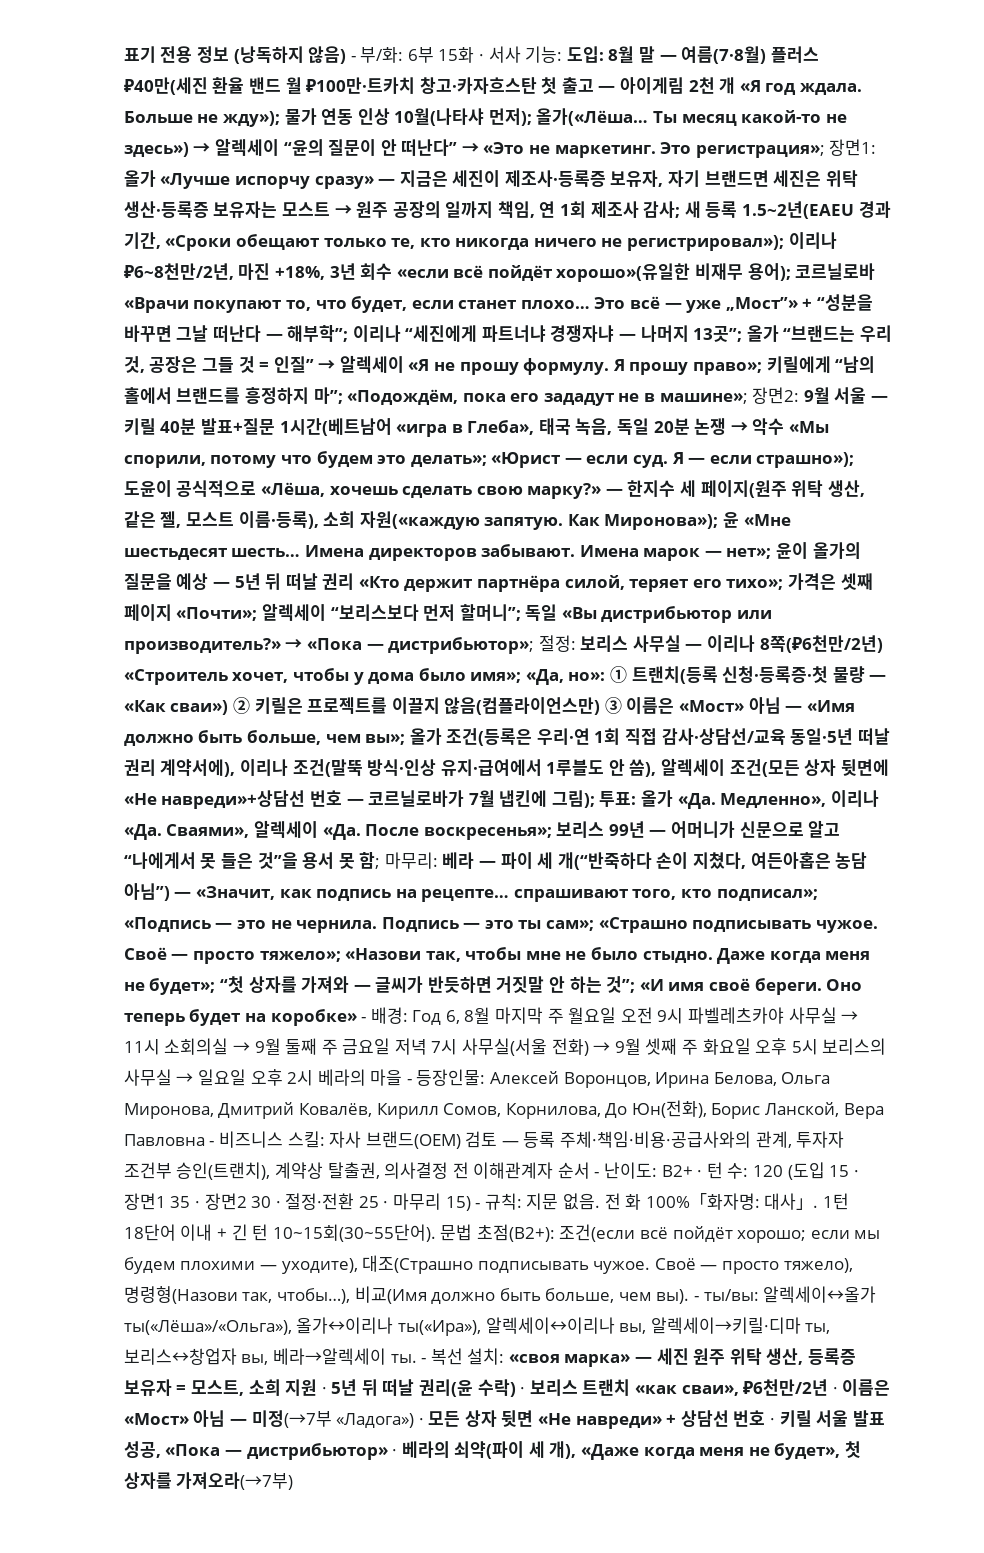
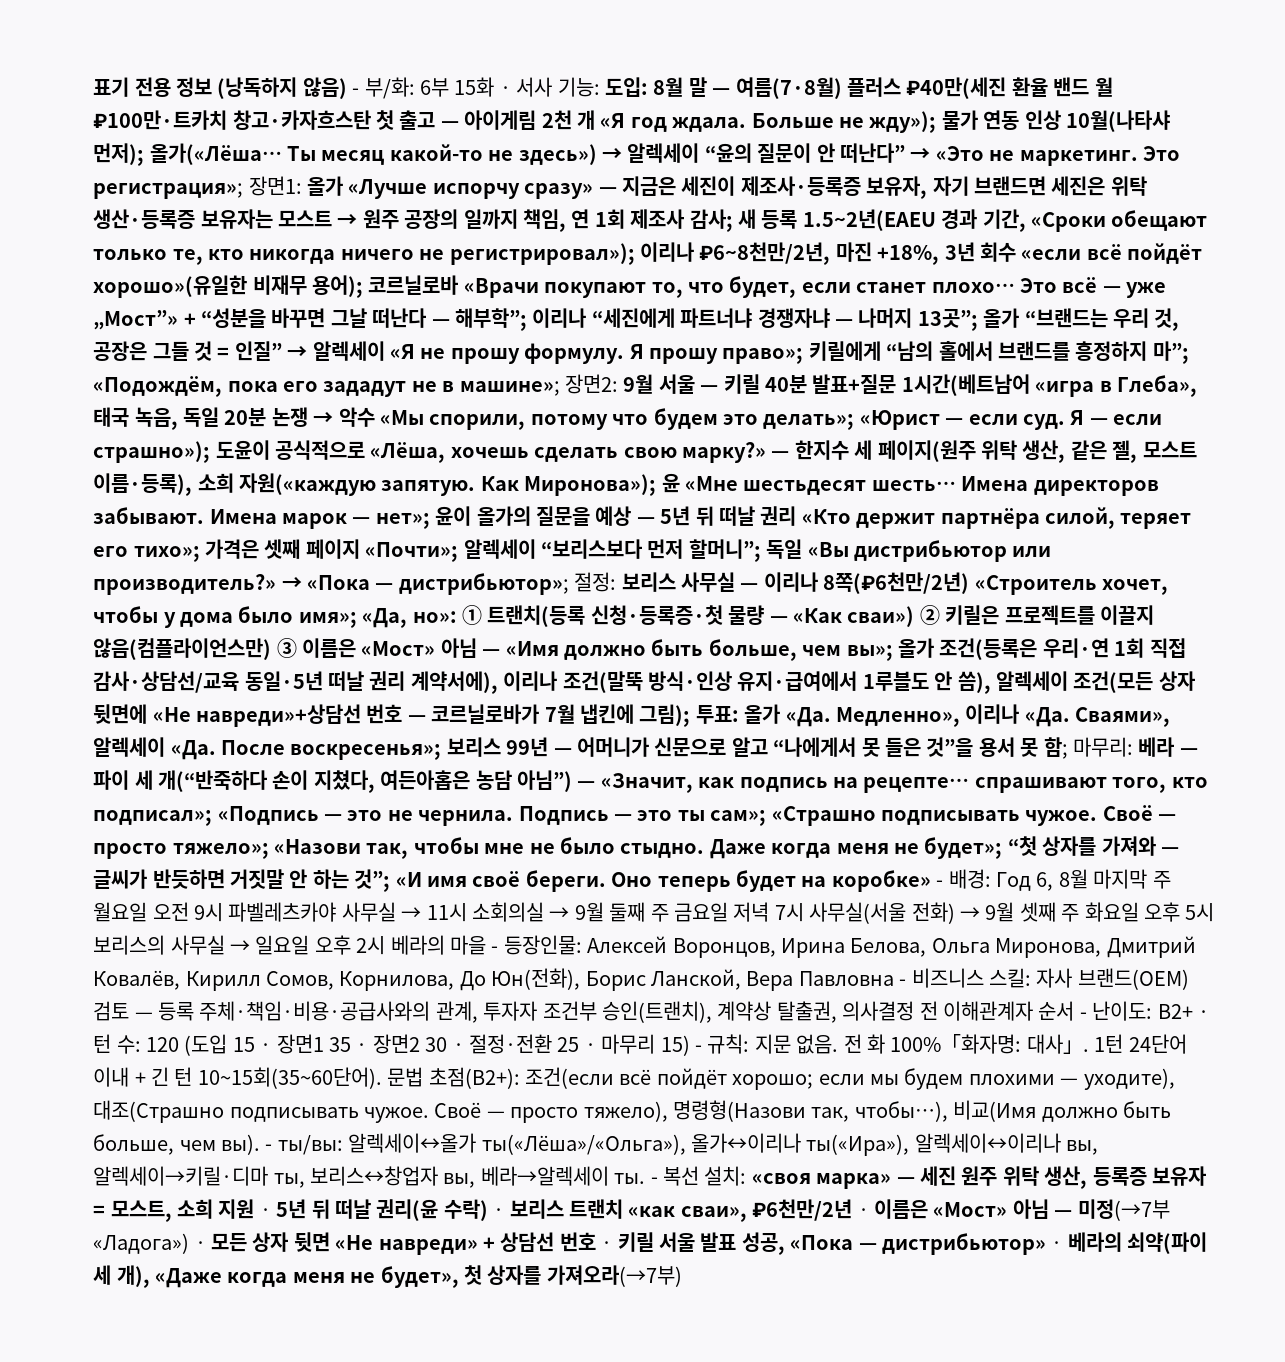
[123,1224,176,1241] 18단어 -> [1128,1034,1187,1054] 24단어
[272,1224,436,1242] 10~15회(30~55단어). -> [197,1067,382,1089] 10~15회(35~60단어).

